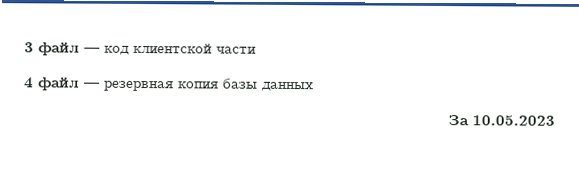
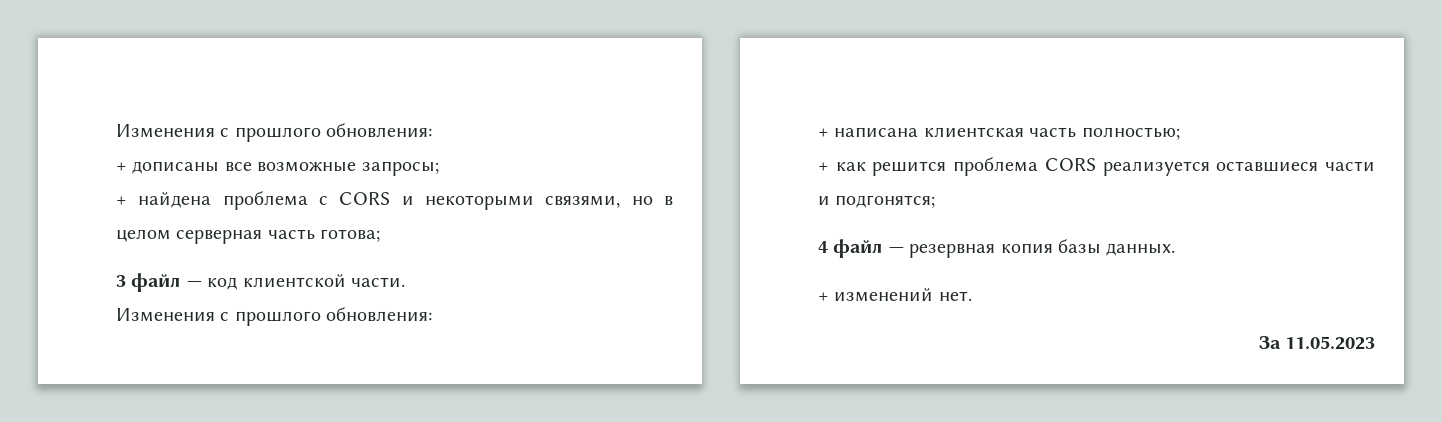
(24, 47) none -> [116,123,433,142] [116,161,439,176] [116,191,673,210] [116,229,381,244] Изменения с прошлого обновления: // + дописаны все возможные запросы; // + найдена проблема с CORS и некоторыми связями, но в целом серверная часть готова; //
(212, 48) none -> [351,277,405,287] [116,307,433,326] [818,127,1180,140] [818,157,1319,176] части. // Изменения с прошлого обновления: // + написана клиентская часть полностью; // + как решится проблема CORS реализуется оставшиеся
(256, 50) none -> [818,195,936,208] и подгонятся;
[262,81,314,92] данных -> [1106,243,1176,256] [818,288,972,302] данных. // + изменений нет.
[472,115,555,126] 10.05.2023 -> [1285,336,1375,350] 11.05.2023

